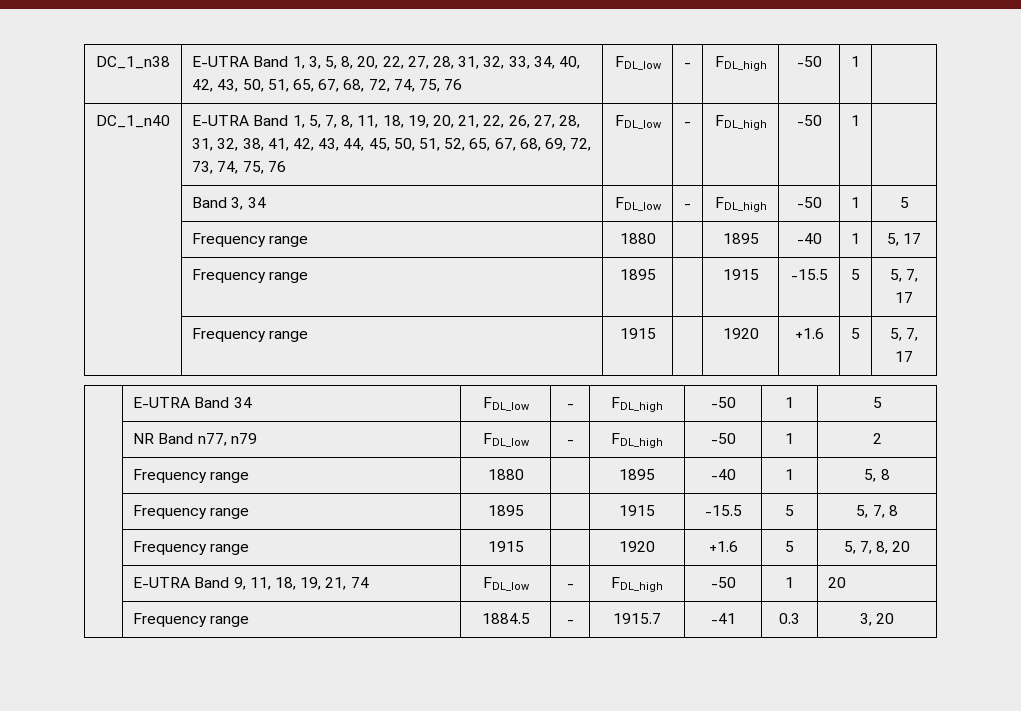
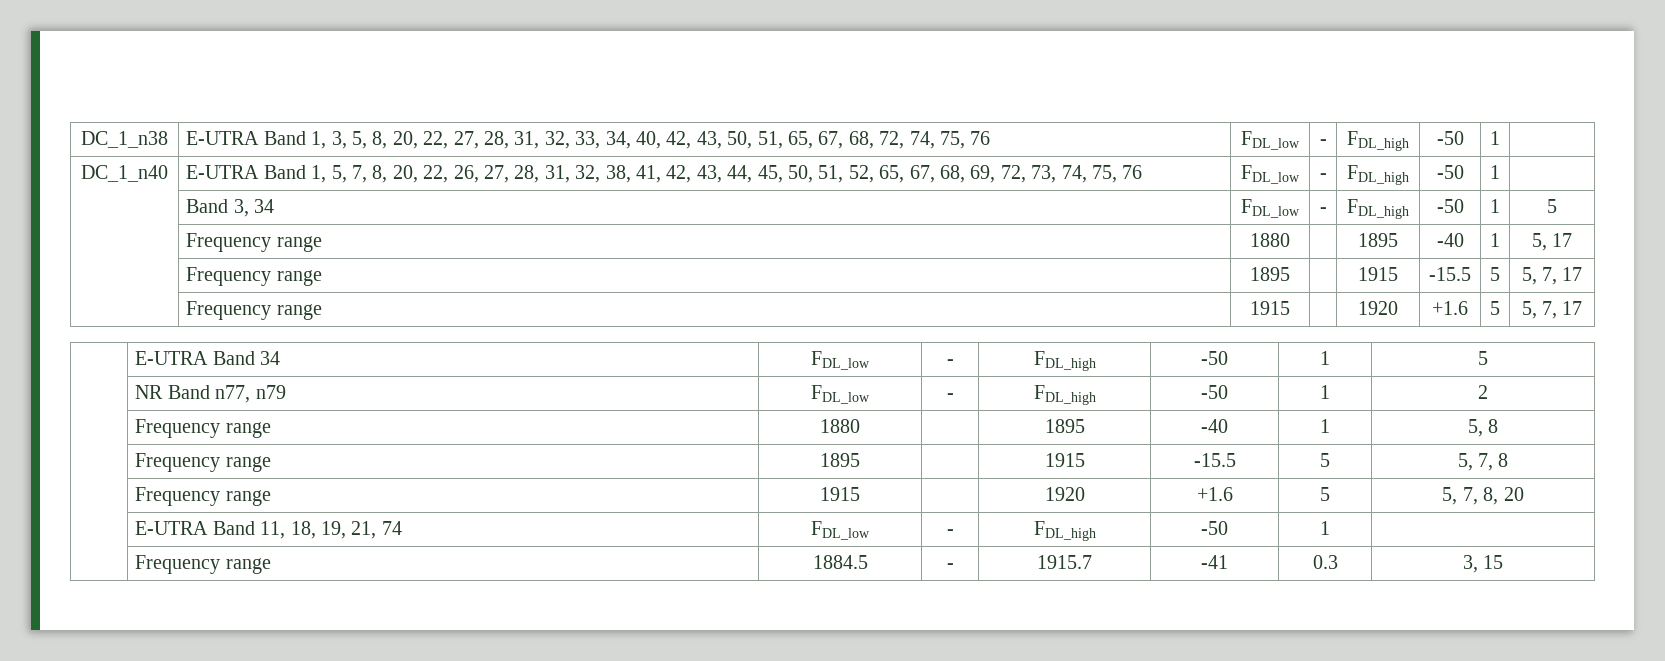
[357,115,480,128] 11, 18, 19, 20, 21, -> [392,165,418,183] 20,
[233,577,246,590] 9, -> (255, 528) none
[828,577,847,588] 20 -> (1330, 528) none
[876,613,895,624] 20 -> [1483,555,1504,569] 15

